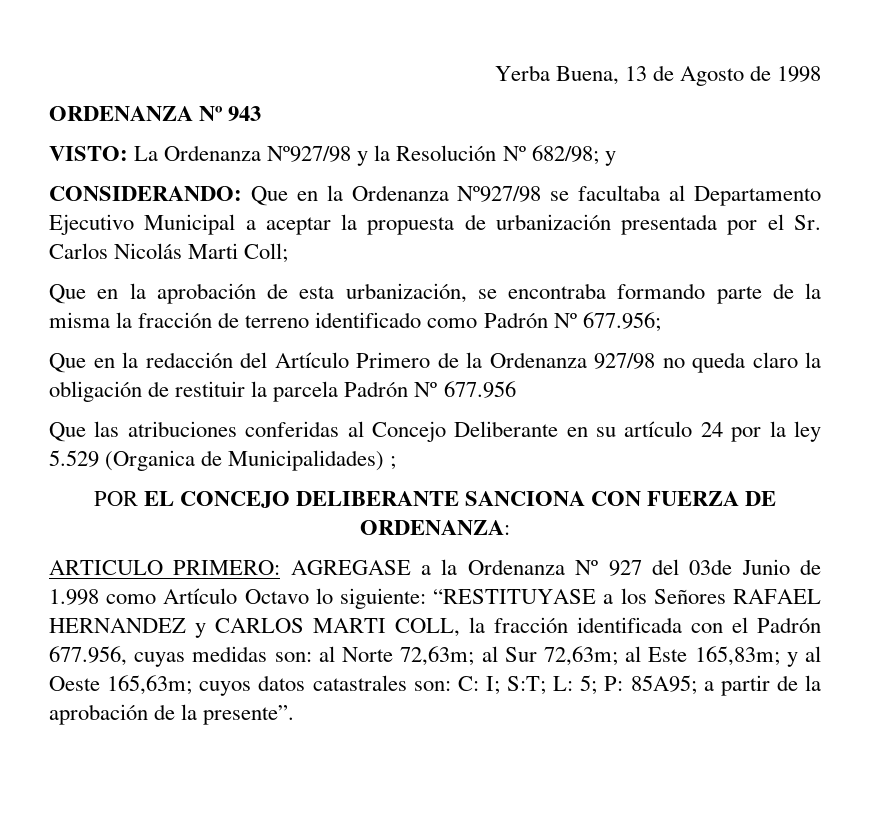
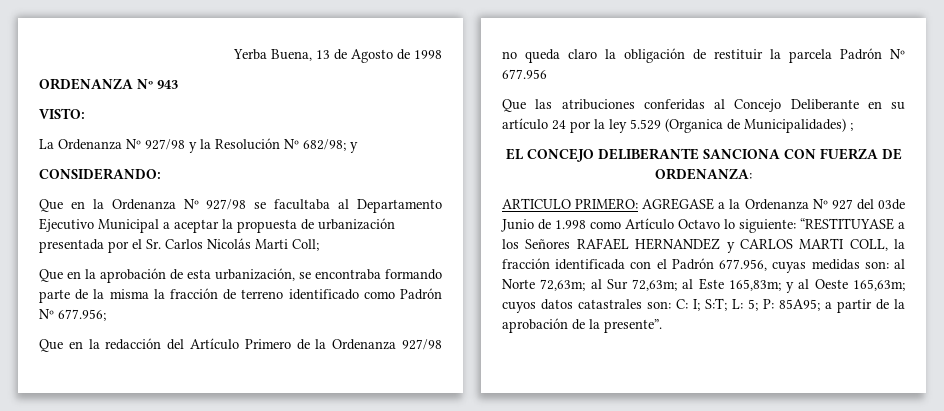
(128, 153) none -> (85, 113) //
[267,146,352,162] Nº927/98 -> [126,139,185,150] Nº 927/98
(242, 193) none -> (161, 174) //
[457,186,542,202] Nº927/98 -> [183,199,247,210] Nº 927/98
[93,491,138,506] POR -> (853, 127) none

